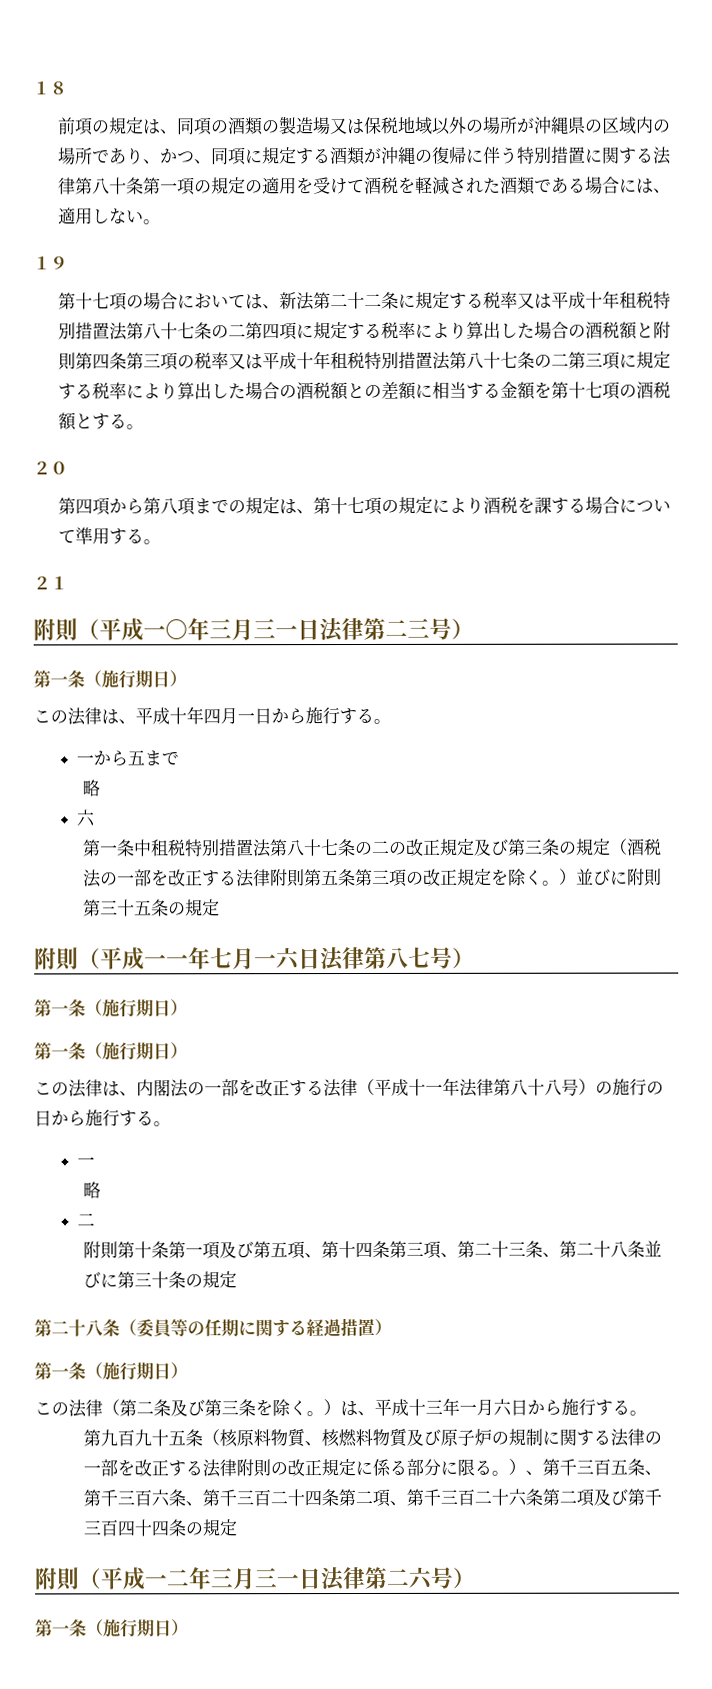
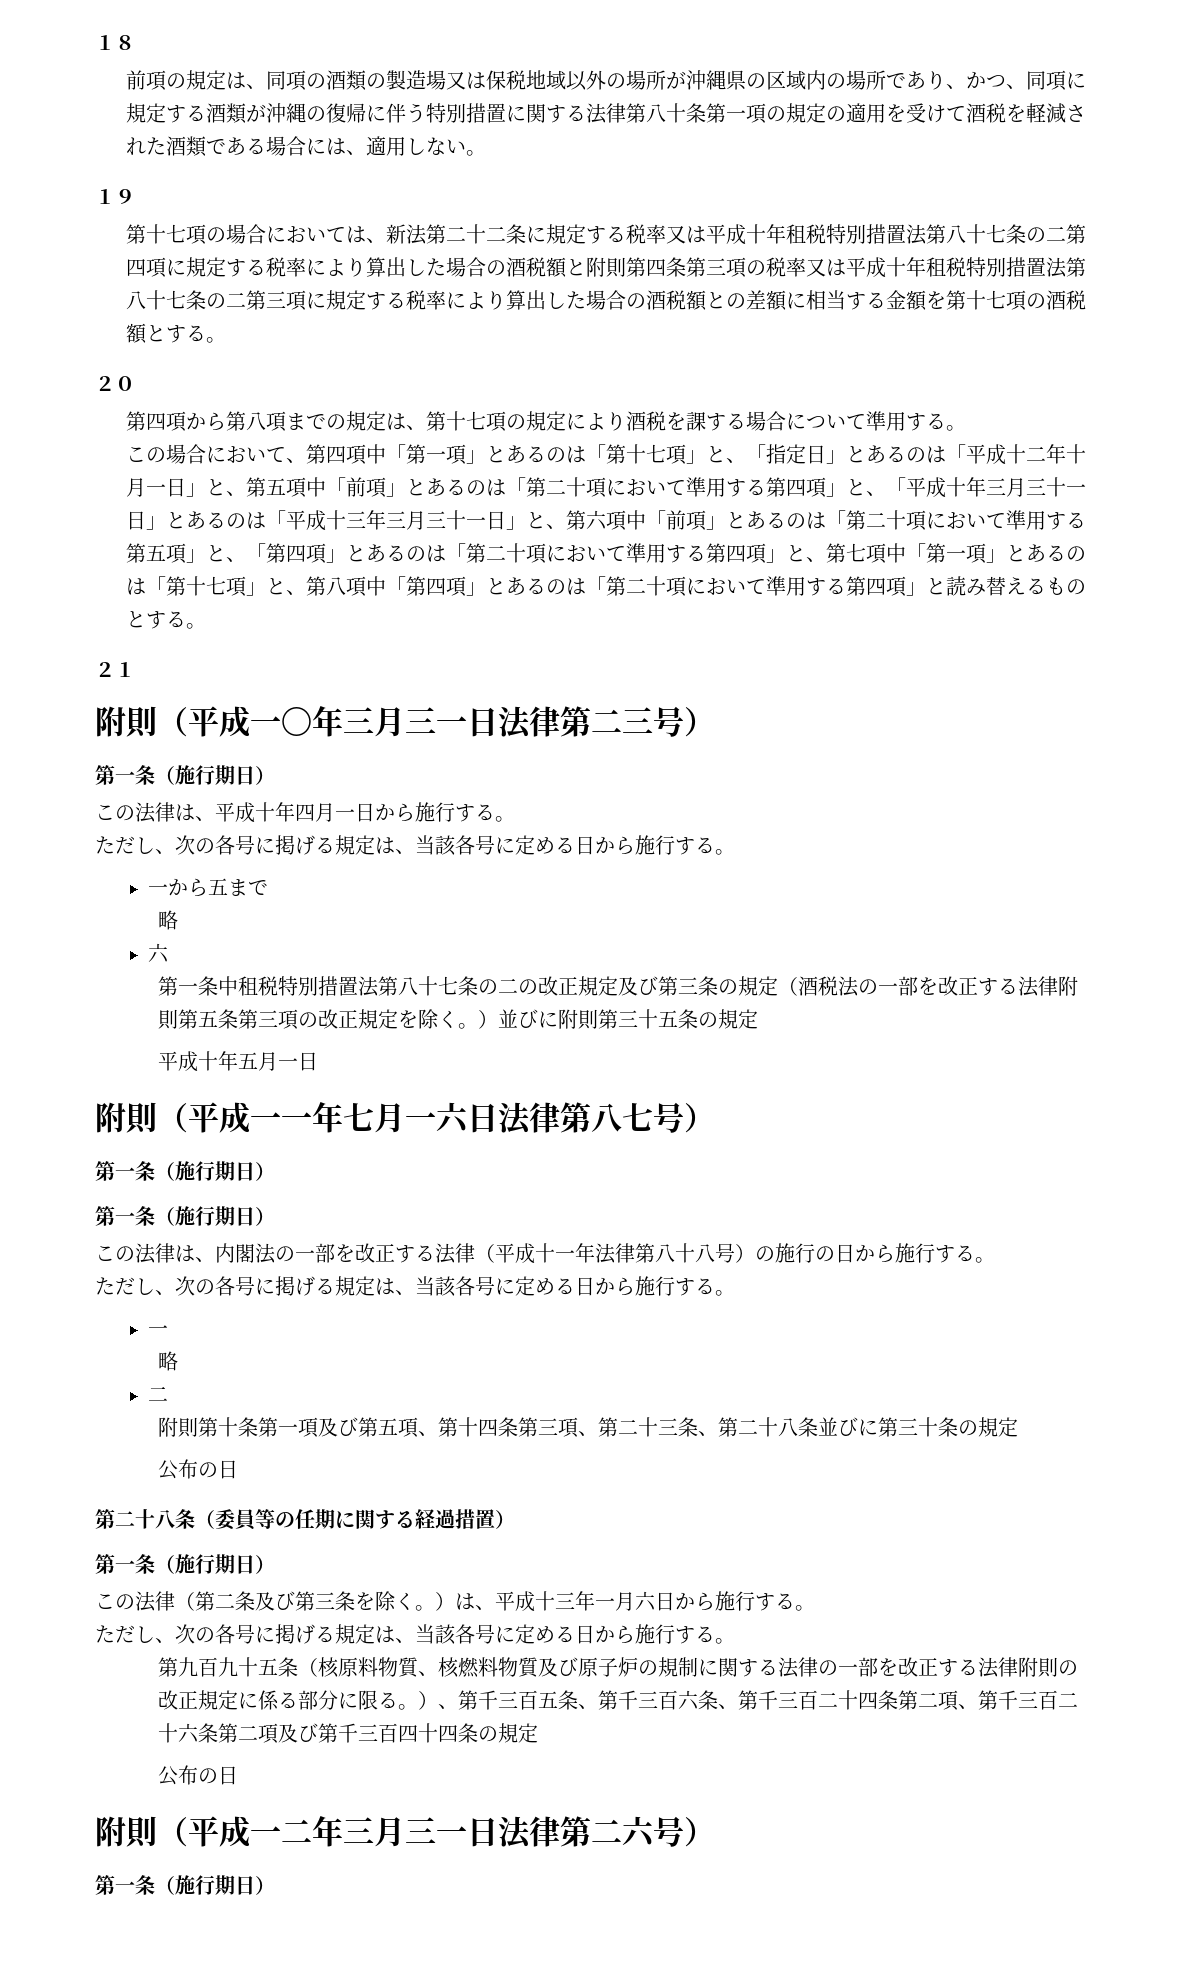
(161, 542) none -> [126,444,1087,465] [126,477,1087,498] [126,510,1087,531] [126,543,1087,564] [126,576,1087,597] [126,611,207,629] // この場合において、第四項中「第一項」とあるのは「第十七項」と、「指定日」とあるのは「平成十二年十月一日」と、第五項中「前項」とあるのは「第二十項において準用する第四項」と、「平成十年三月三十一日」とあるのは「平成十三年三月三十一日」と、第六項中「前項」とあるのは「第二十項において準用する第五項」と、「第四項」とあるのは「第二十項において準用する第四項」と、第七項中「第一項」とあるのは「第十七項」と、第八項中「第四項」とあるのは「第二十項において準用する第四項」と読み替えるものとする。
(391, 721) none -> [95,835,735,856] // ただし、次の各号に掲げる規定は、当該各号に定める日から施行する。
(221, 908) none -> [157,1051,318,1072] // 平成十年五月一日
(171, 1124) none -> [95,1276,735,1297] // ただし、次の各号に掲げる規定は、当該各号に定める日から施行する。
(238, 1280) none -> [157,1459,238,1480] // 公布の日
(647, 1413) none -> [95,1624,735,1645] // ただし、次の各号に掲げる規定は、当該各号に定める日から施行する。
(238, 1528) none -> [157,1765,238,1786] // 公布の日

